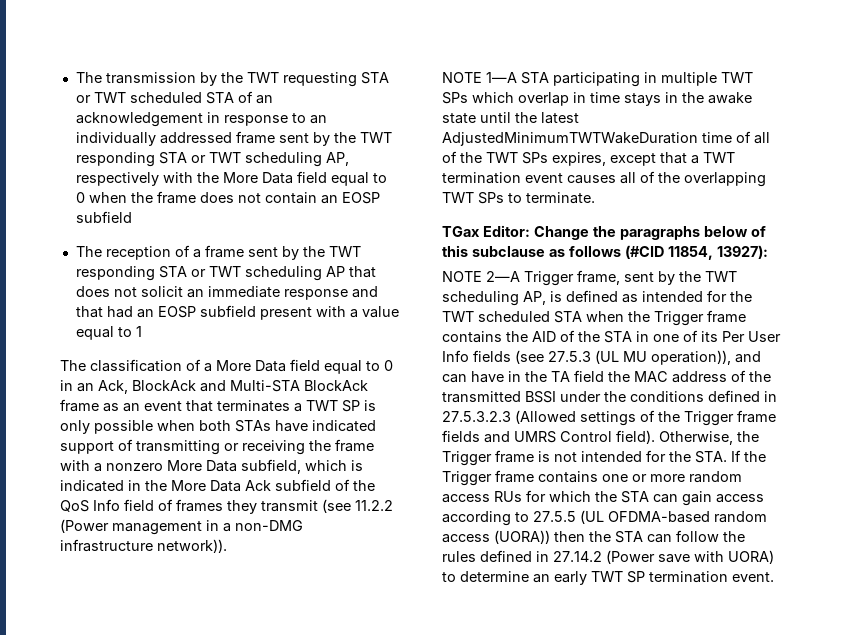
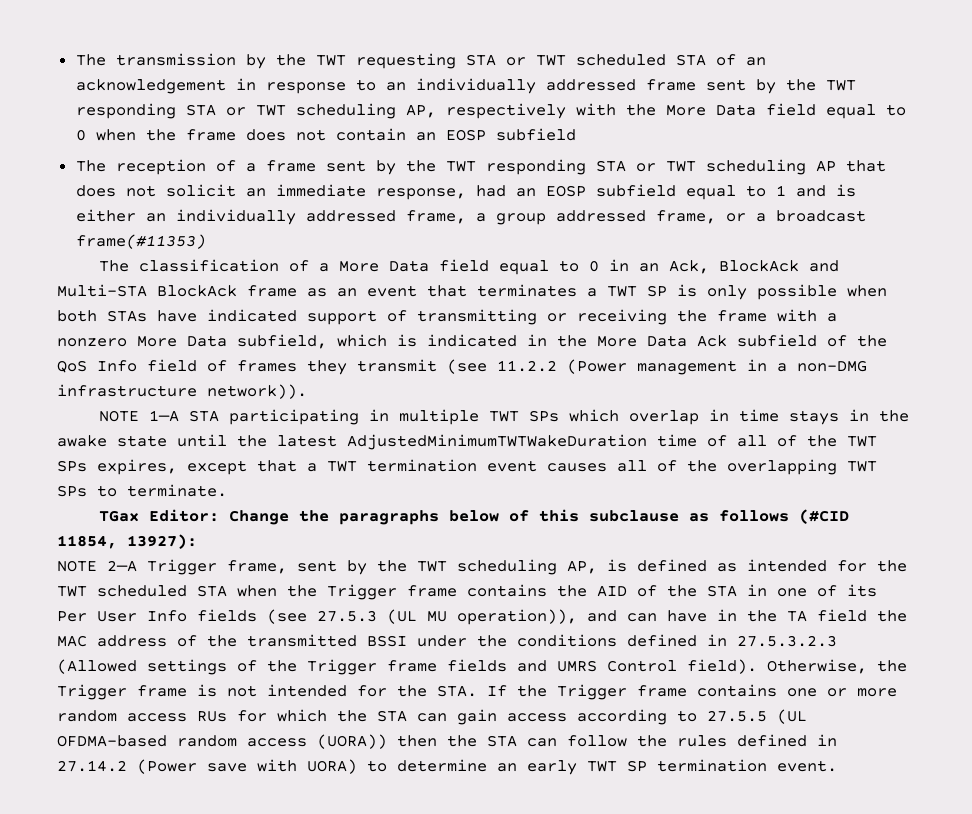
[283,286,378,300] [75,306,103,318] response and that -> [375,188,466,200] response,
[259,306,399,320] present with a value -> (676, 190) none
(142, 331) none -> [795,184,856,197] [75,209,866,225] [75,234,206,249] and is either an individually addressed frame, a group addressed frame, or a broadcast frame(#11353)

